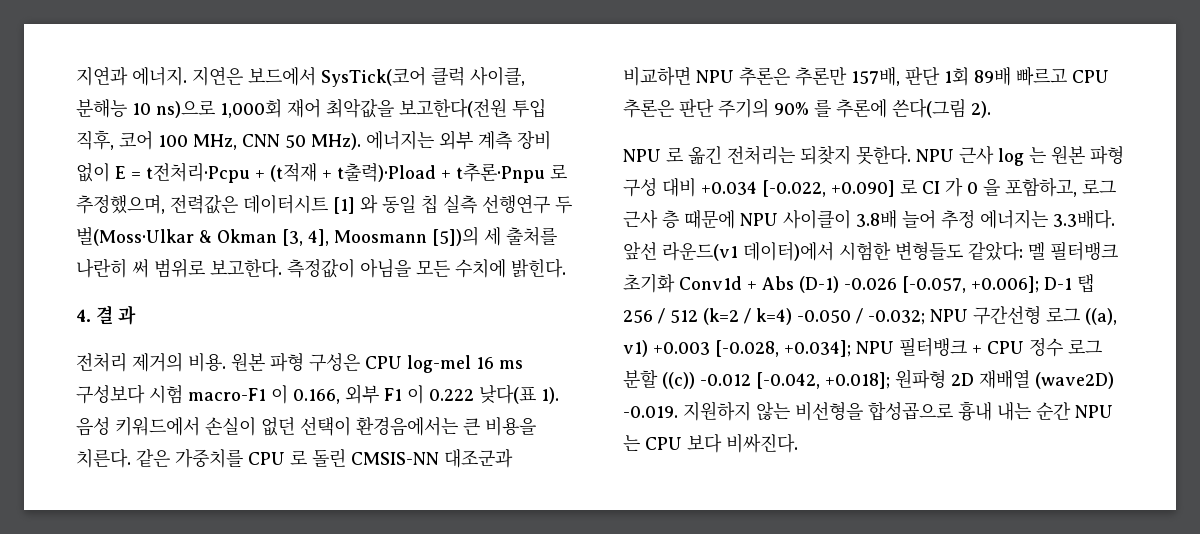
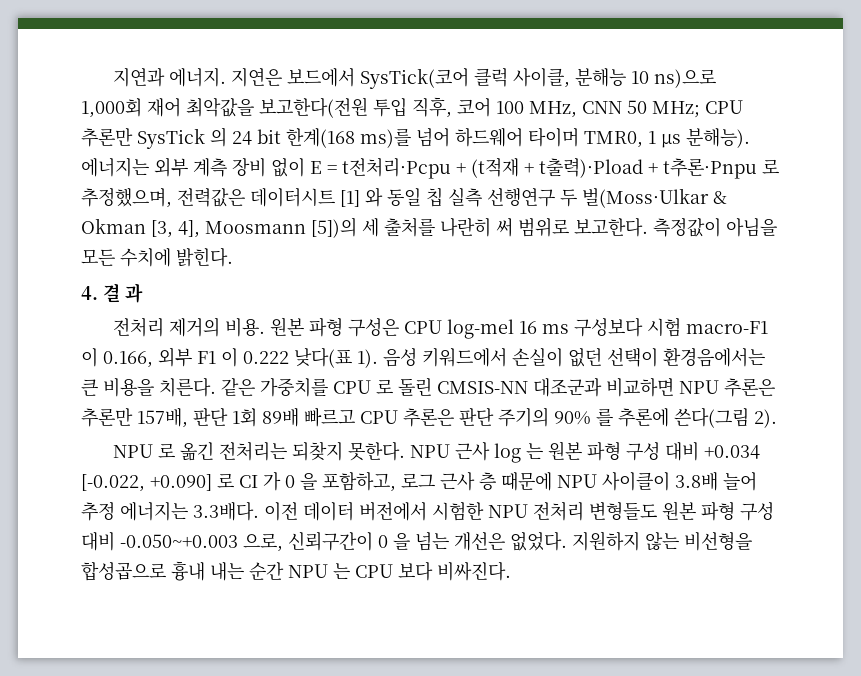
[311,133,361,150] MHz). -> [652,100,743,118] [81,127,750,149] MHz; CPU 추론만 SysTick 의 24 bit 한계(168 ms)를 넘어 하드웨어 타이머 TMR0, 1 μs 분해능).
[623,241,1118,261] [623,274,1094,293] [623,306,1117,325] [623,337,1102,357] [623,369,1114,389] [623,406,678,418] 앞선 라운드(v1 데이터)에서 시험한 변형들도 같았다: 멜 필터뱅크 초기화 Conv1d + Abs (D-1) -0.026 [-0.057, +0.006]; D-1 탭 256 / 512 (k=2 / k=4) -0.050 / -0.032; NPU 구간선형 로그 ((a), v1) +0.003 [-0.028, +0.034]; NPU 필터뱅크 + CPU 정수 로그 분할 ((c)) -0.012 [-0.042, +0.018]; 원파형 2D 재배열 (wave2D) -0.019. -> [264,501,774,521] [81,531,567,552] 이전 데이터 버전에서 시험한 NPU 전처리 변형들도 원본 파형 구성 대비 -0.050~+0.003 으로, 신뢰구간이 0 을 넘는 개선은 없었다.

